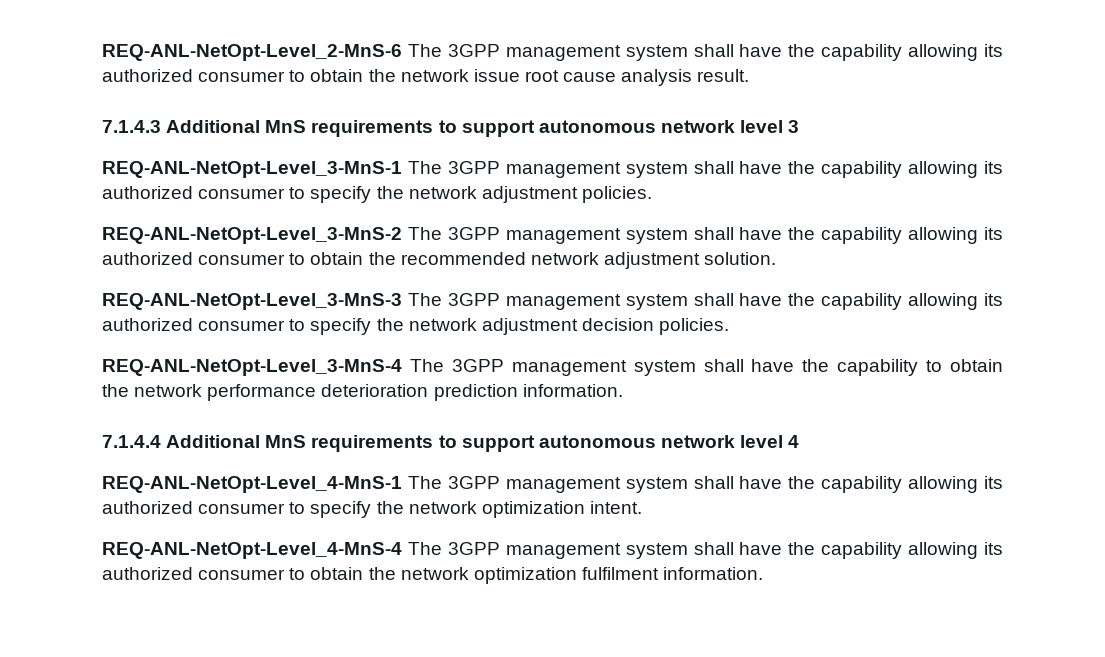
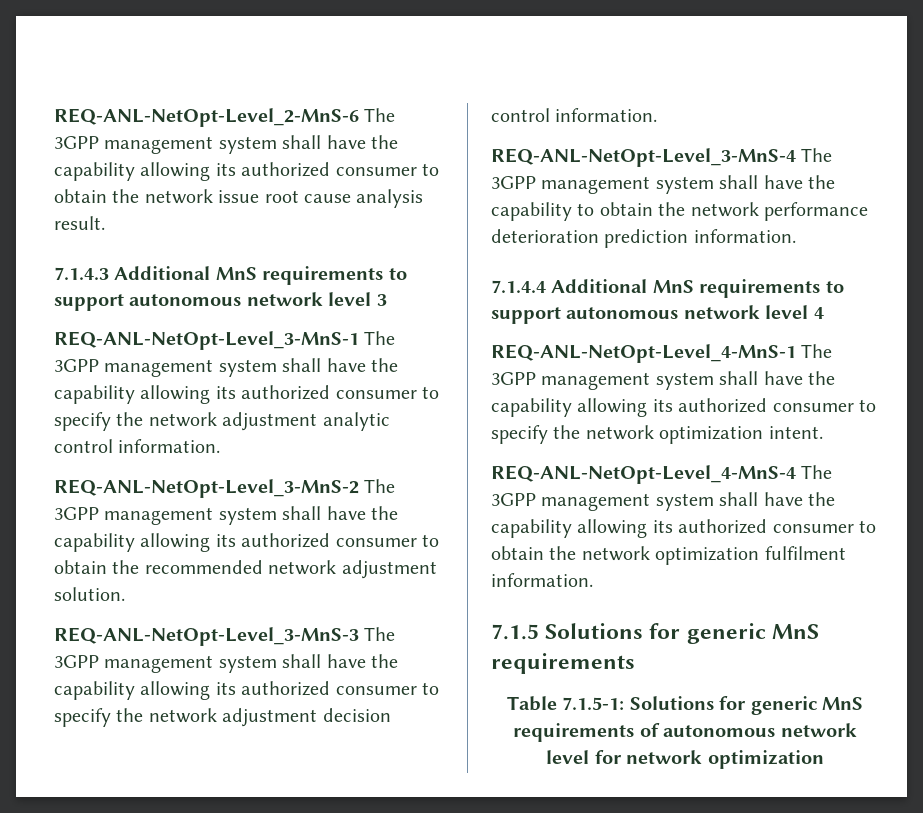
[581,186,652,203] policies. -> [322,412,390,431] [54,439,221,453] analytic control information.
[659,318,730,335] policies. -> [491,108,658,122] control information.
(764, 573) none -> [491,623,819,644] [491,653,635,674] [507,696,863,715] [513,723,857,742] [546,750,824,769] // 7.1.5 Solutions for generic MnS requirements // Table 7.1.5-1: Solutions for generic MnS requirements of autonomous network level for network optimization

